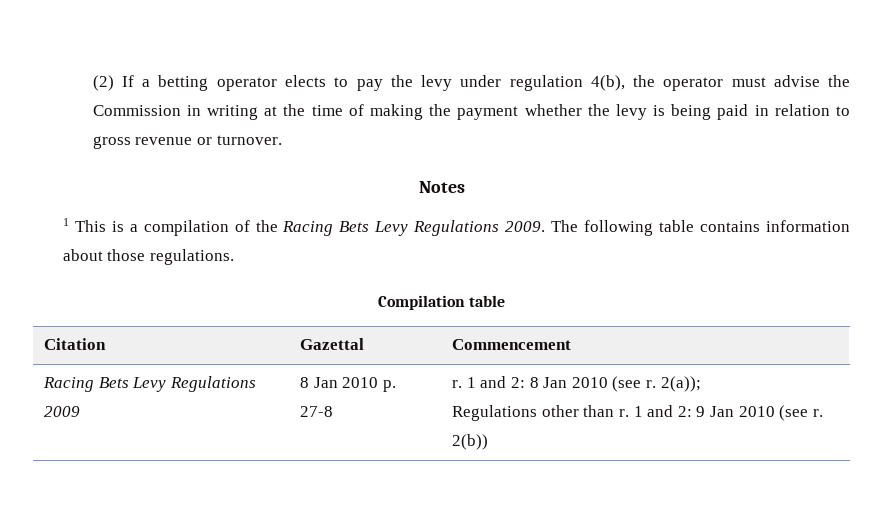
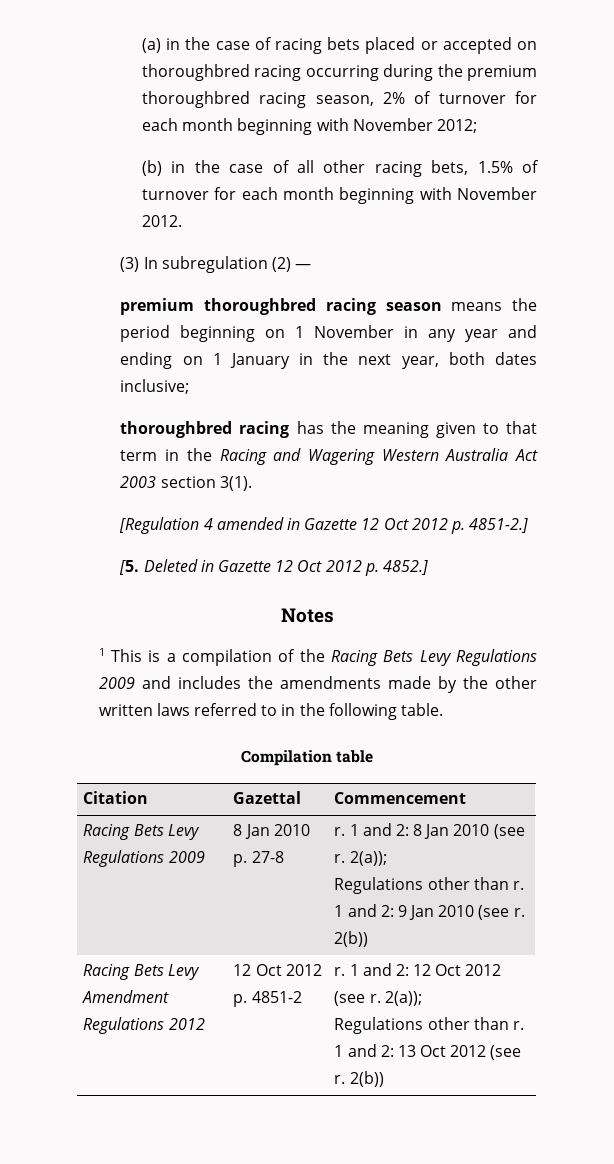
[92,75,850,91] [92,104,850,120] [92,135,282,149] (2) If a betting operator elects to pay the levy under regulation 4(b), the operator must advise the Commission in writing at the time of making the payment whether the levy is being paid in relation to gross revenue or turnover. -> [142,37,537,54] [142,64,537,81] [142,91,537,108] [142,118,478,135] [142,160,539,177] [142,187,537,204] [142,215,183,227] [120,256,312,273] [120,298,538,315] [120,325,537,342] [120,352,537,369] [120,379,190,394] [120,421,538,438] [120,448,538,465] [120,476,252,491] [119,517,529,534] [119,559,428,576] (a) in the case of racing bets placed or accepted on thoroughbred racing occurring during the premium thoroughbred racing season, 2% of turnover for each month beginning with November 2012; // (b) in the case of all other racing bets, 1.5% of turnover for each month beginning with November 2012. // (3) In subregulation (2) — // premium thoroughbred racing season means the period beginning on 1 November in any year and ending on 1 January in the next year, both dates inclusive; // thoroughbred racing has the meaning given to that term in the Racing and Wagering Western Australia Act 2003 section 3(1). // [Regulation 4 amended in Gazette 12 Oct 2012 p. 4851-2.] // [5. Deleted in Gazette 12 Oct 2012 p. 4852.]
[505,220,850,236] [62,249,235,265] 2009. The following table contains information about those regulations. -> [98,676,537,693] [98,703,443,720] 2009 and includes the amendments made by the other written laws referred to in the following table.
(489, 442) none -> [83,964,200,980] [82,990,170,1003] [83,1017,205,1034] [233,964,322,976] [233,991,302,1007] [334,963,502,976] [334,991,422,1006] [334,1017,524,1034] [334,1044,522,1060] [334,1071,384,1087] // Racing Bets Levy Amendment Regulations 2012 | 12 Oct 2012 p. 4851-2 | r. 1 and 2: 12 Oct 2012 (see r. 2(a)); // Regulations other than r. 1 and 2: 13 Oct 2012 (see r. 2(b))

